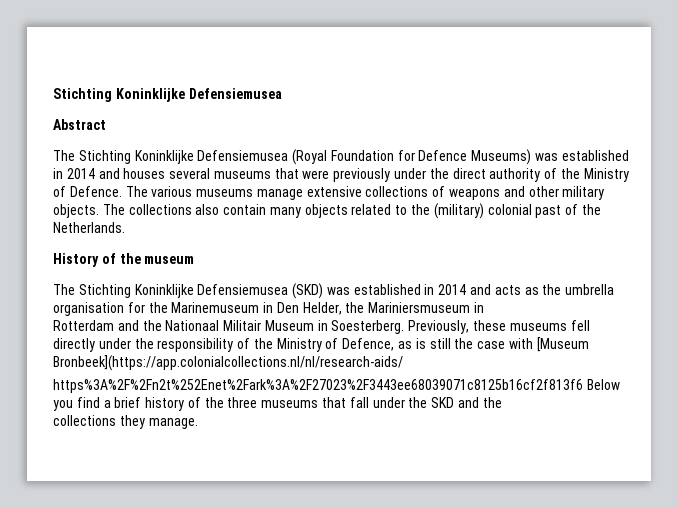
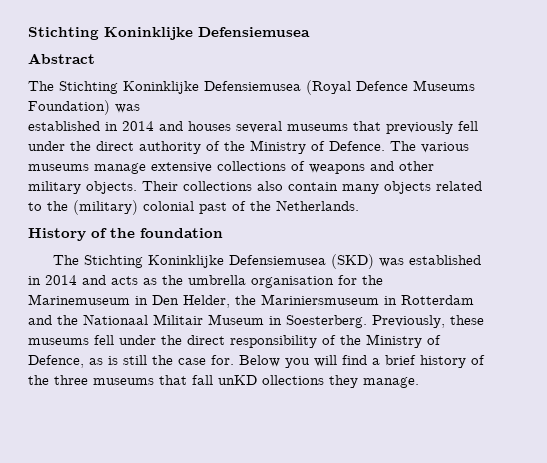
[330,149,559,165] Foundation for Defence Museums) was -> [356,80,475,91] [28,100,140,115] Defence Museums Foundation) was //
[302,168,391,182] were previously -> [386,121,478,134] previously fell
[102,204,125,215] The -> [142,181,178,191] Their
[144,256,195,264] museum -> [140,228,223,238] foundation
(485, 307) // -> (397, 300) none
[53,338,154,352] directly under the -> [119,335,225,345] under the direct
[508,337,589,352] [53,355,403,371] [53,379,583,393] with [Museum Bronbeek](https://app.colonialcollections.nl/nl/research-aids/ // https%3A%2F%2Fn2t%252Enet%2Fark%3A%2F27023%2F3443ee68039071c8125b16cf2f813f6 -> [211,355,234,365] for.
(73, 405) none -> [314,355,337,367] will
[372,397,502,408] [53,415,116,426] under the SKD and the // collections -> [218,375,324,385] unKD ollections

